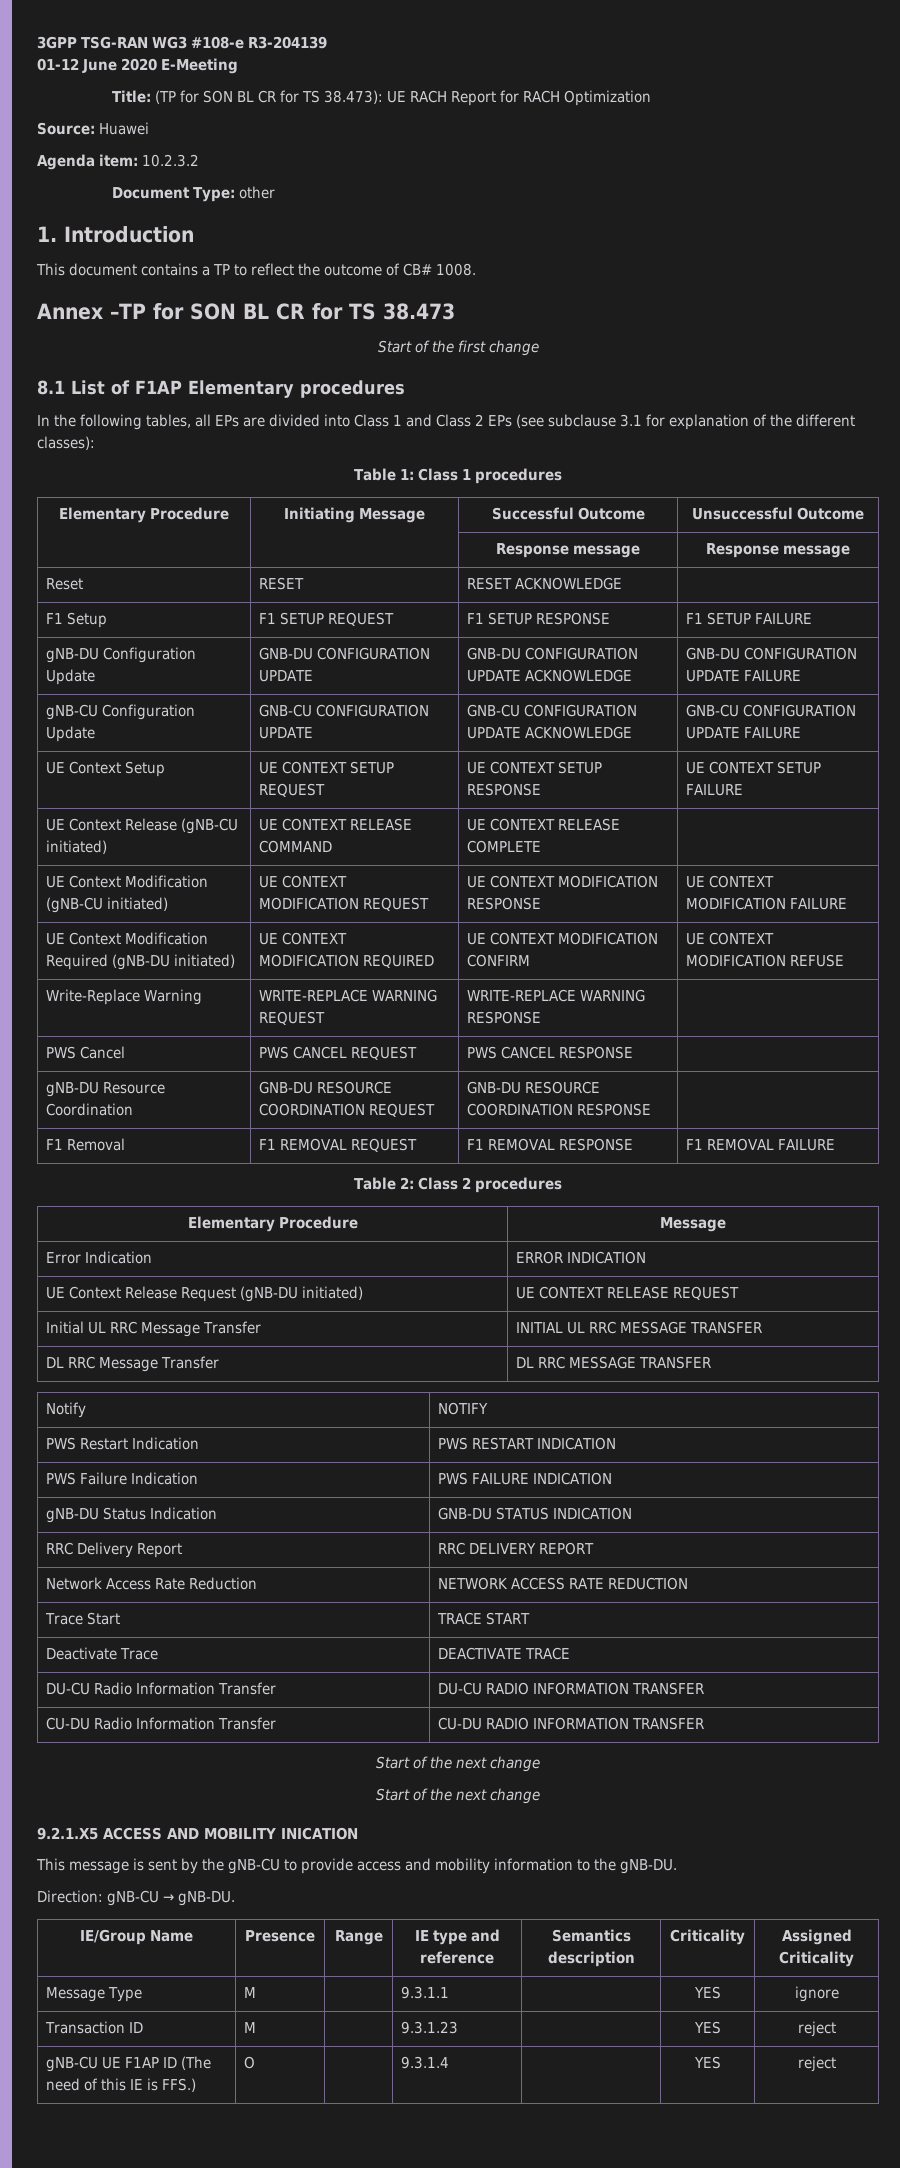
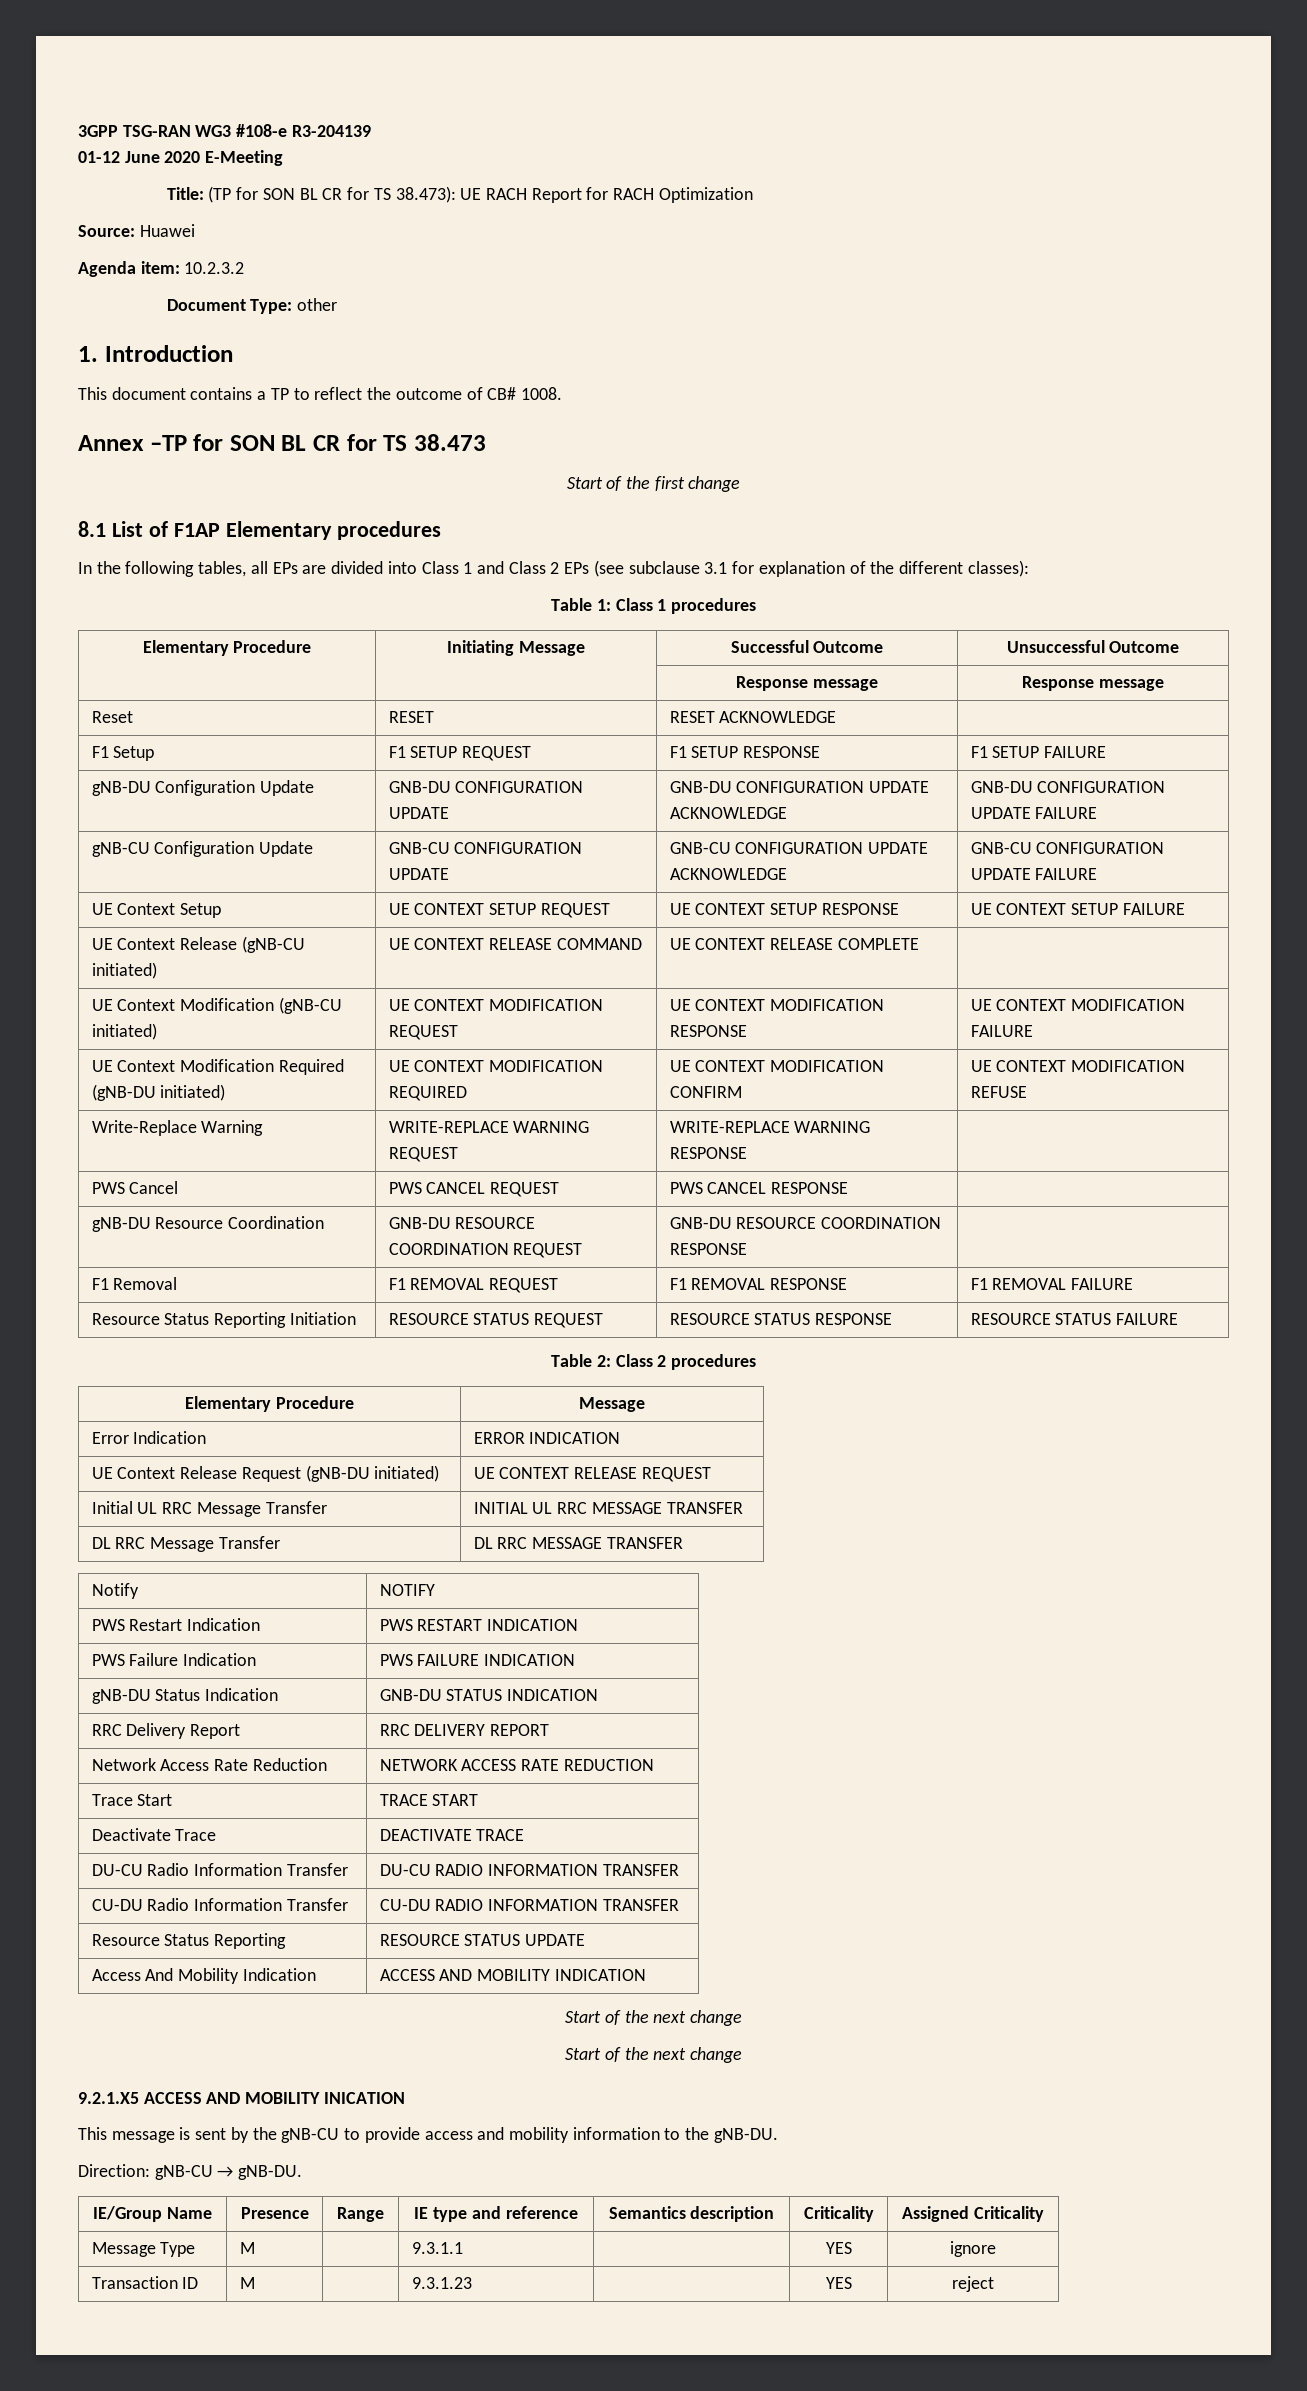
(836, 1145) none -> [91,1312,356,1328] [388,1313,604,1328] [669,1313,893,1325] [970,1313,1179,1325] // Resource Status Reporting Initiation | RESOURCE STATUS REQUEST | RESOURCE STATUS RESPONSE | RESOURCE STATUS FAILURE
(705, 1723) none -> [91,1933,287,1949] [379,1934,586,1946] [91,1968,316,1984] [379,1969,646,1981] // Resource Status Reporting | RESOURCE STATUS UPDATE // Access And Mobility Indication | ACCESS AND MOBILITY INDICATION
[46,2056,212,2072] [46,2078,197,2092] [244,2056,256,2069] [401,2056,450,2069] [693,2056,721,2069] [797,2056,836,2072] // gNB-CU UE F1AP ID (The need of this IE is FFS.) | O | | 9.3.1.4 | | YES | reject -> (994, 2284) none

